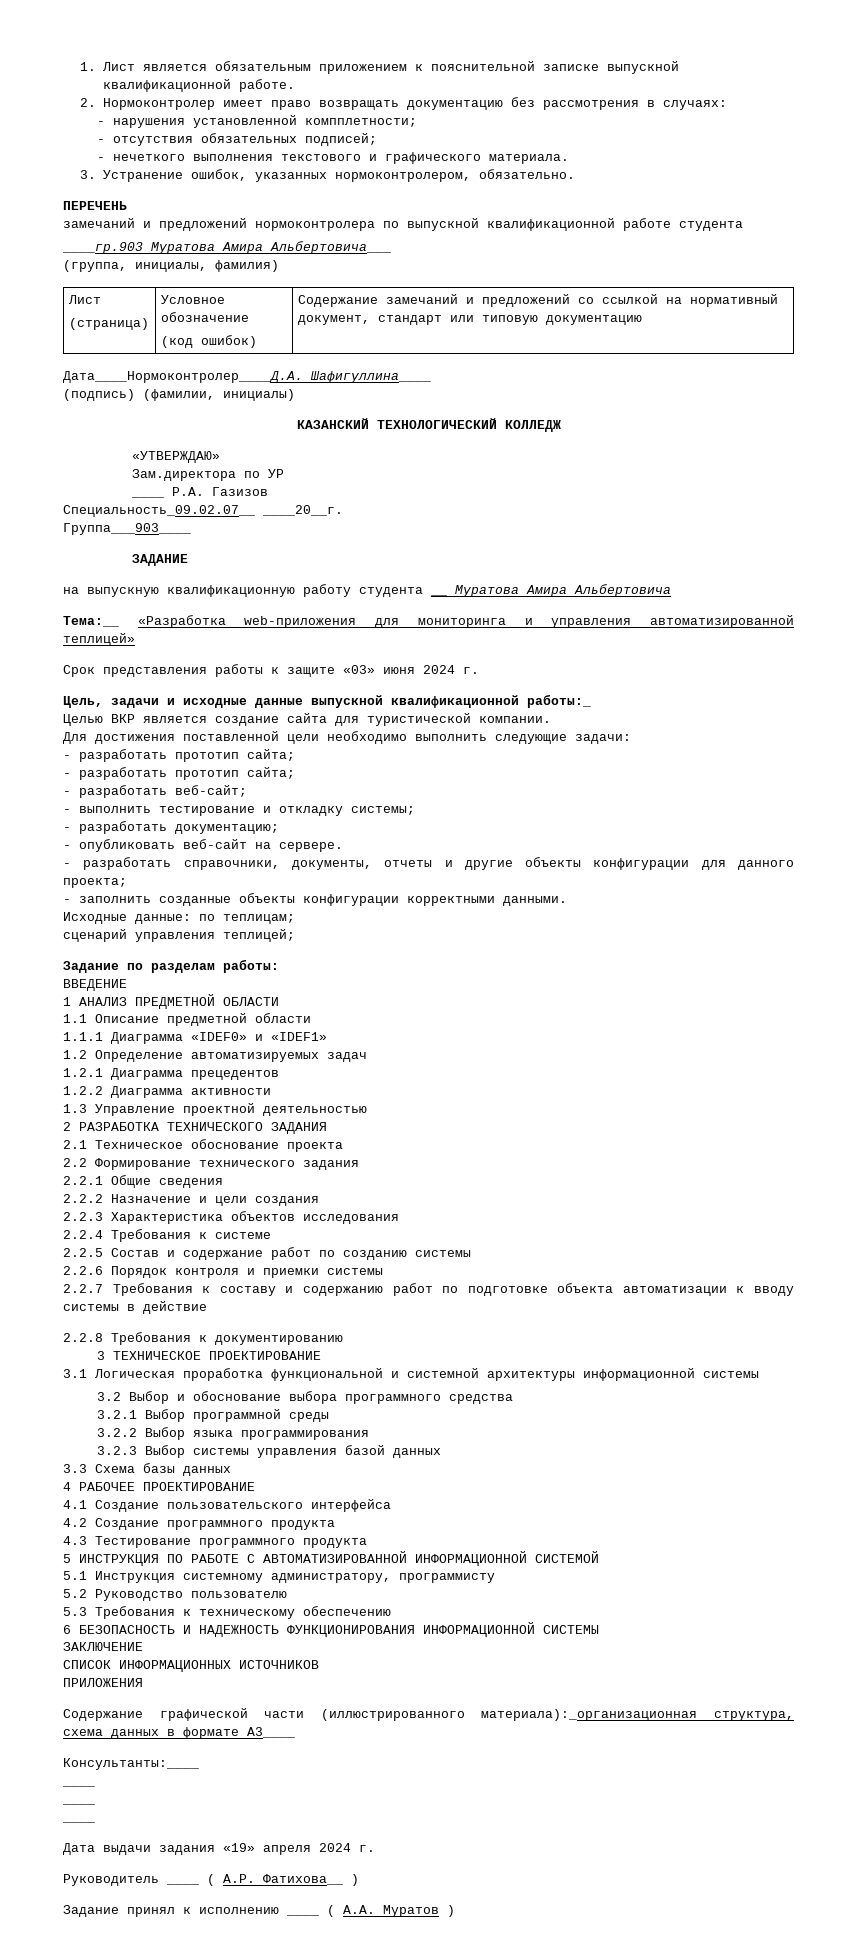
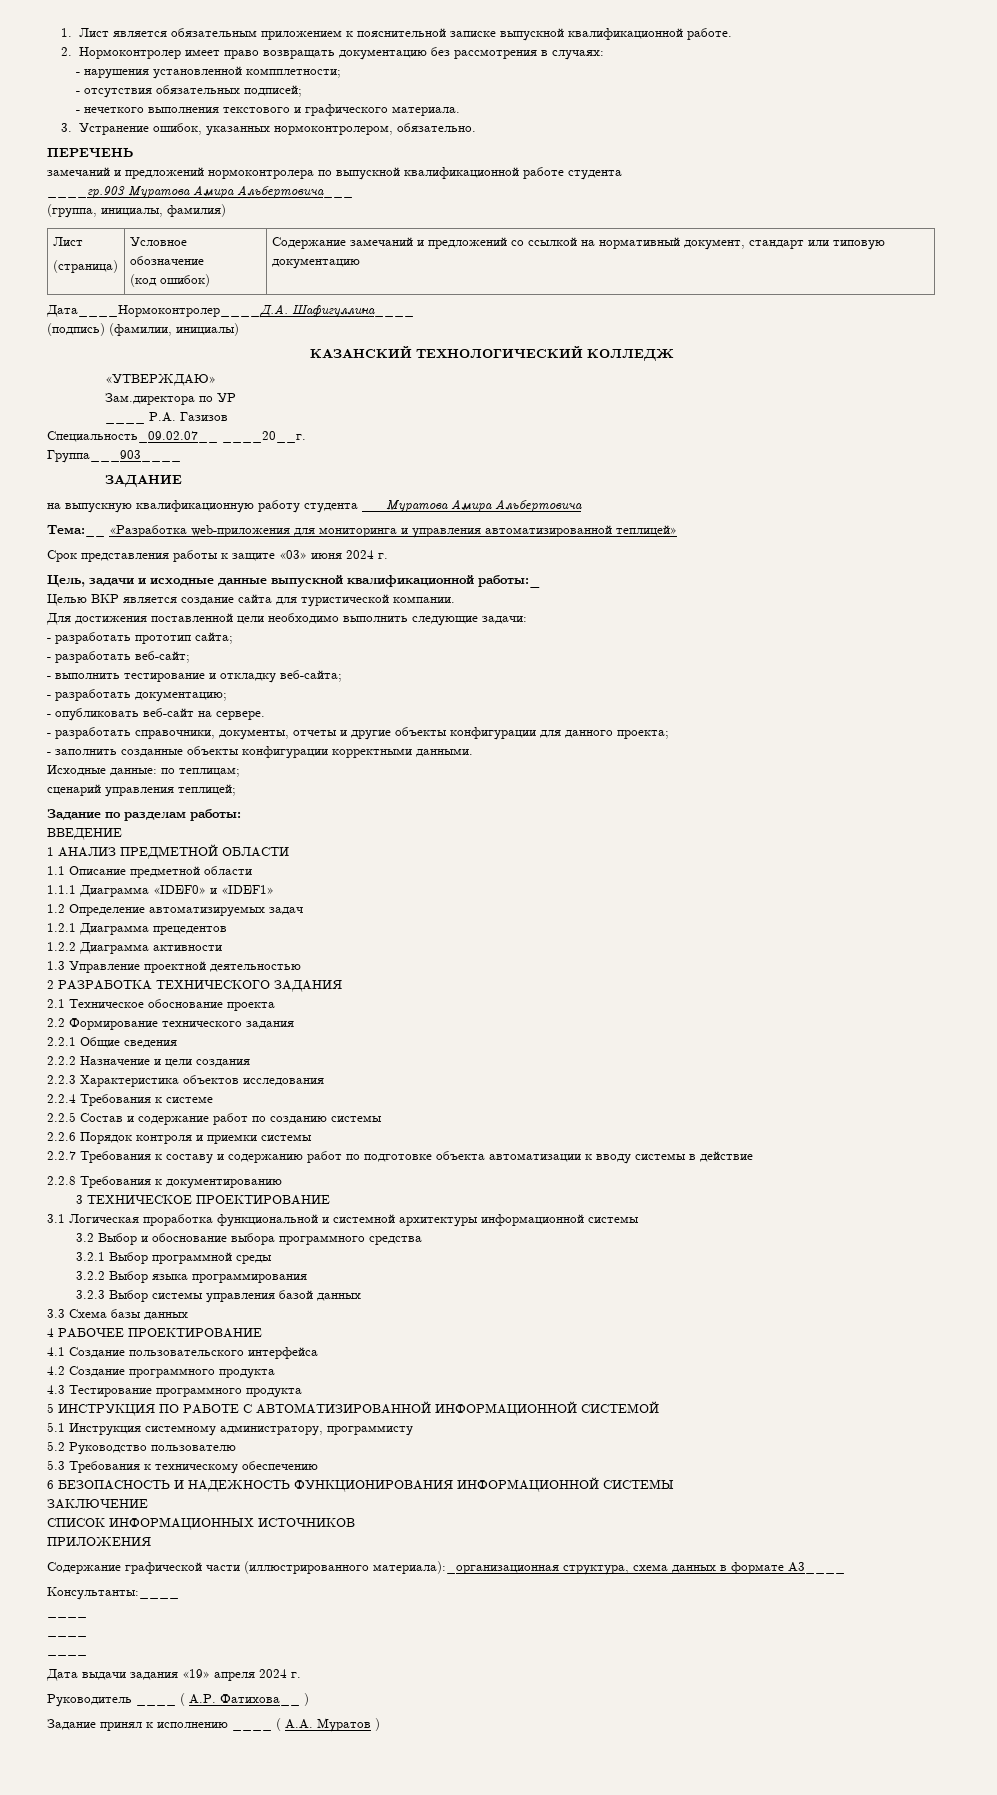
[63,767,295,780] // - разработать прототип сайта; -> (233, 638) none
[351,806,415,815] системы; -> [280,670,342,682] веб-сайта;

